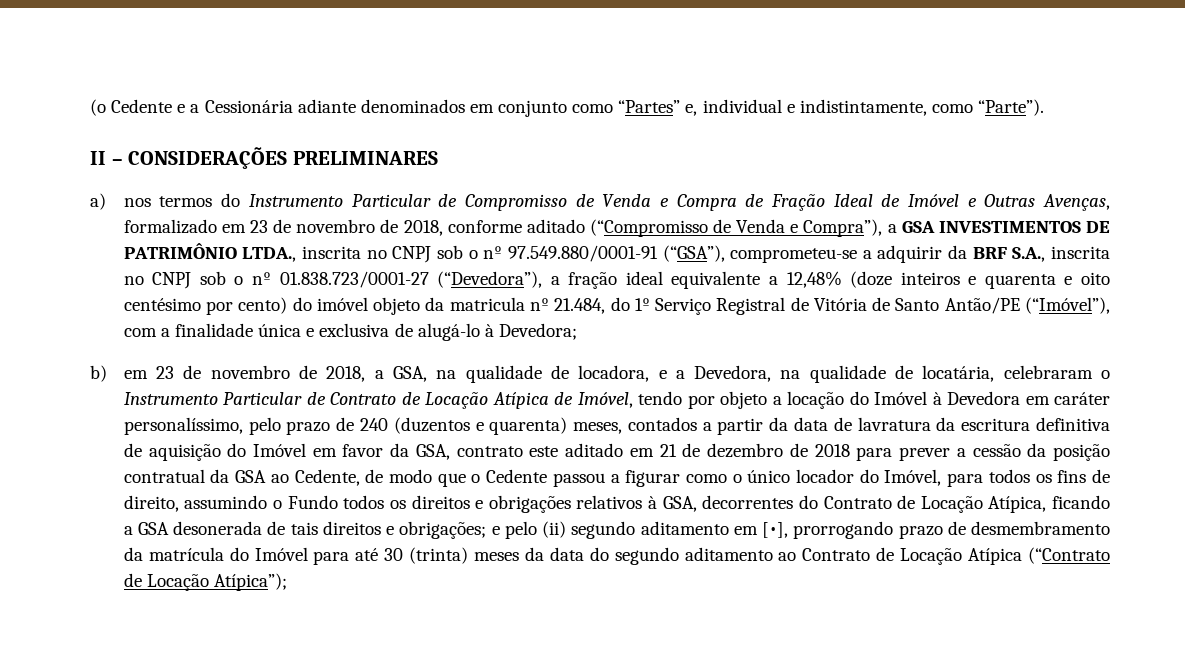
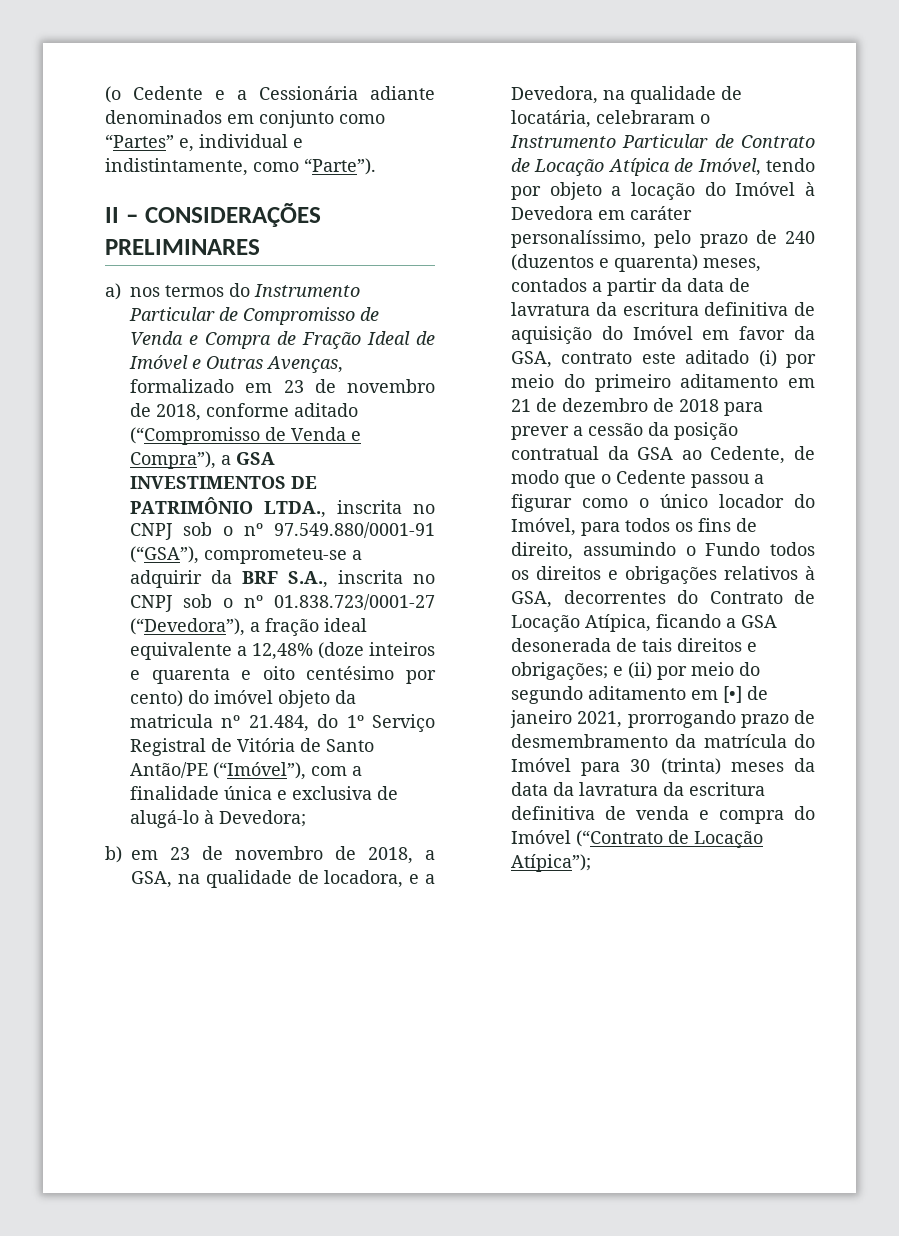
(624, 450) none -> [758,350,816,368] [511,374,779,392] (i) por meio do primeiro aditamento
[504,521,789,539] pelo (ii) segundo aditamento em [•], -> [628,662,760,680] [511,686,768,704] [510,710,623,728] (ii) por meio do segundo aditamento em [•] de janeiro 2021,
[355,548,379,561] até -> (621, 769) none
[589,547,1023,565] do segundo aditamento ao Contrato de Locação Atípica -> [553,782,765,796] [511,806,815,824] [511,830,571,844] da lavratura da escritura definitiva de venda e compra do Imóvel

